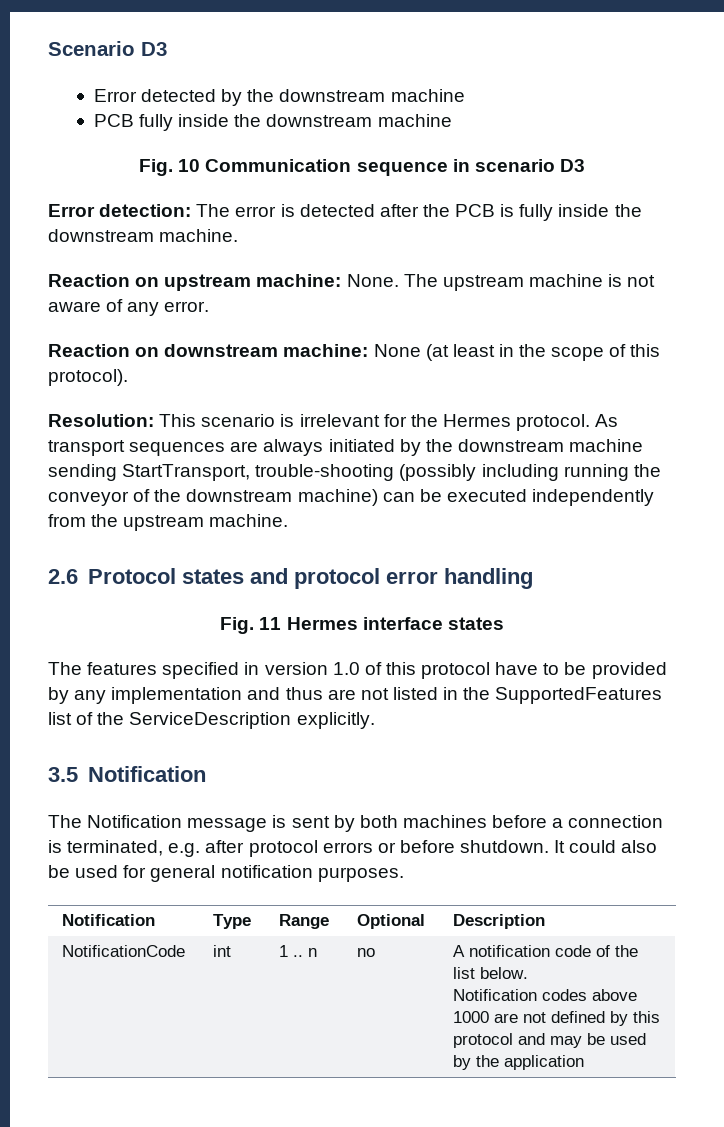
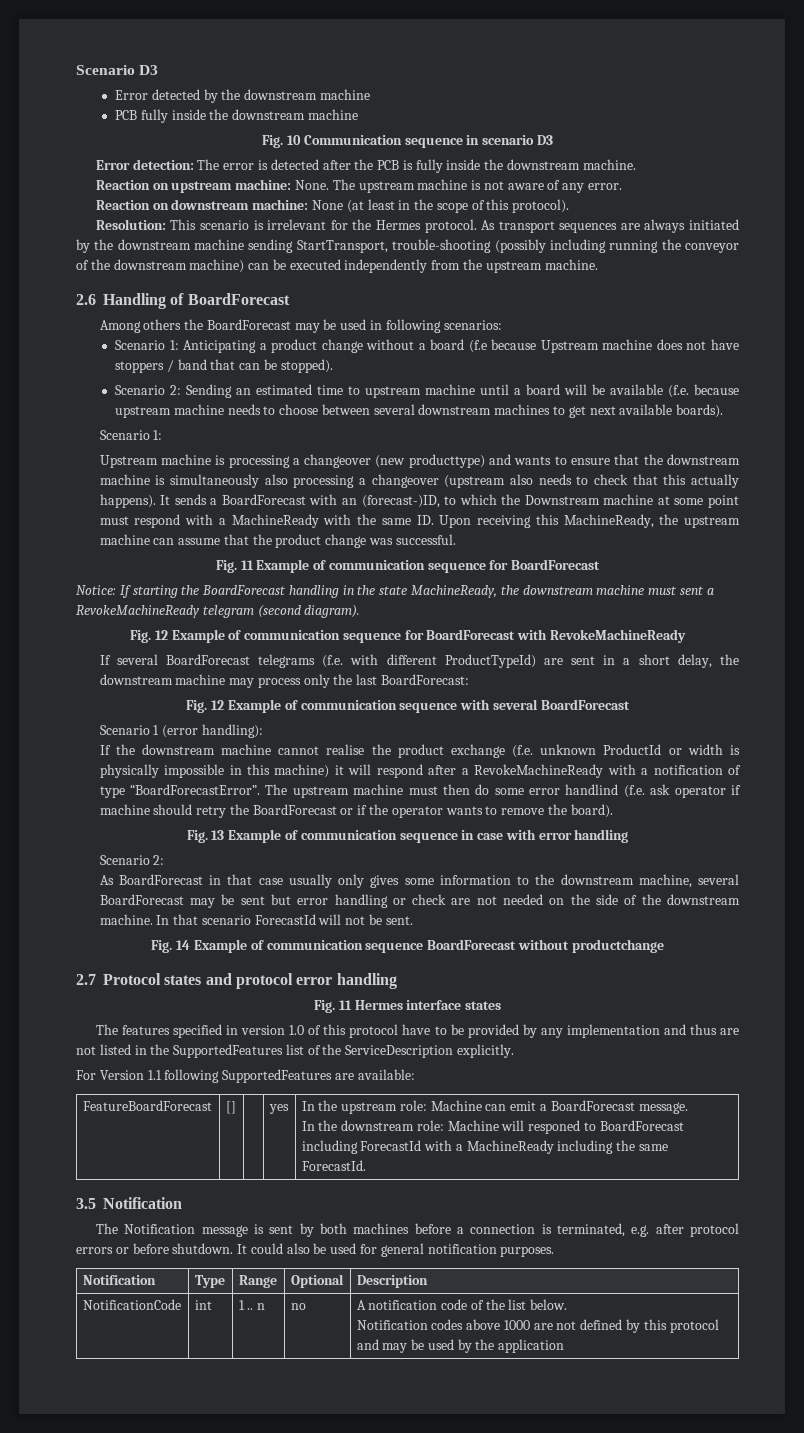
(78, 576) none -> [103,293,290,309] [99,319,502,333] [114,339,739,353] [114,359,333,373] [114,384,739,398] [114,404,724,418] [99,430,163,440] [99,454,741,468] [99,474,740,488] [99,494,739,508] [99,514,740,528] [99,534,456,548] [215,559,601,573] [76,585,714,598] [76,605,361,618] [129,629,687,643] [99,654,740,668] [99,674,470,688] [186,699,630,713] [99,724,263,738] [99,744,741,758] [99,764,741,778] [99,784,741,798] [99,804,613,818] [186,829,629,843] [99,855,165,865] [99,874,739,888] [99,894,740,908] [99,914,413,925] [151,939,664,953] [76,974,96,985] Handling of BoardForecast // Among others the BoardForecast may be used in following scenarios: // Scenario 1: Anticipating a product change without a board (f.e because Upstream machine does not have stoppers / band that can be stopped). // Scenario 2: Sending an estimated time to upstream machine until a board will be available (f.e. because upstream machine needs to choose between several downstream machines to get next available boards). // Scenario 1: // Upstream machine is processing a changeover (new producttype) and wants to ensure that the downstream machine is simultaneously also processing a changeover (upstream also needs to check that this actually happens). It sends a BoardForecast with an (forecast-)ID, to which the Downstream machine at some point must respond with a MachineReady with the same ID. Upon receiving this MachineReady, the upstream machine can assume that the product change was successful. // Fig. 11 Example of communication sequence for BoardForecast // Notice: If starting the BoardForecast handling in the state MachineReady, the downstream machine must sent a RevokeMachineReady telegram (second diagram). // Fig. 12 Example of communication sequence for BoardForecast with RevokeMachineReady // If several BoardForecast telegrams (f.e. with different ProductTypeId) are sent in a short delay, the downstream machine may process only the last BoardForecast: // Fig. 12 Example of communication sequence with several BoardForecast // Scenario 1 (error handling): // If the downstream machine cannot realise the product exchange (f.e. unknown ProductId or width is physically impossible in this machine) it will respond after a RevokeMachineReady with a notification of type “BoardForecastError”. The upstream machine must then do some error handlind (f.e. ask operator if machine should retry the BoardForecast or if the operator wants to remove the board). // Fig. 13 Example of communication sequence in case with error handling // Scenario 2: // As BoardForecast in that case usually only gives some information to the downstream machine, several BoardForecast may be sent but error handling or check are not needed on the side of the downstream machine. In that scenario ForecastId will not be sent. // Fig. 14 Example of communication sequence BoardForecast without productchange // 2.7
(375, 720) none -> [76,1069,415,1083] [82,1100,212,1111] [225,1101,236,1114] [268,1104,289,1114] [301,1100,688,1114] [301,1120,684,1134] [301,1140,669,1154] [301,1160,366,1171] // For Version 1.1 following SupportedFeatures are available: // FeatureBoardForecast | [] | | yes | In the upstream role: Machine can emit a BoardForecast message. // In the downstream role: Machine will responed to BoardForecast including ForecastId with a MachineReady including the same ForecastId.

